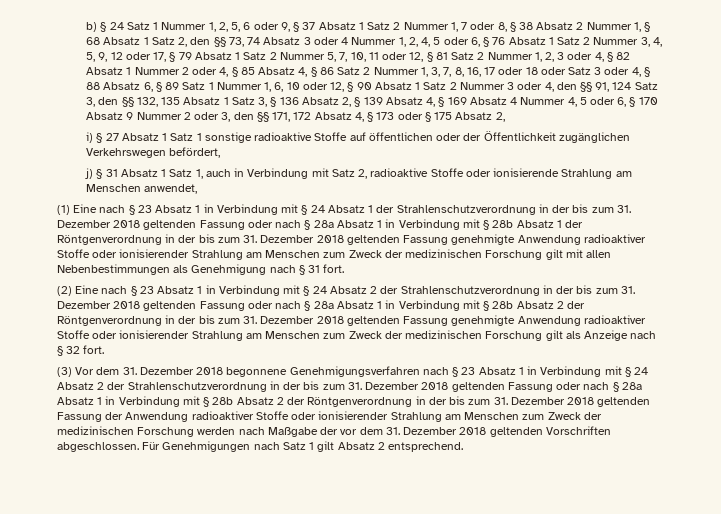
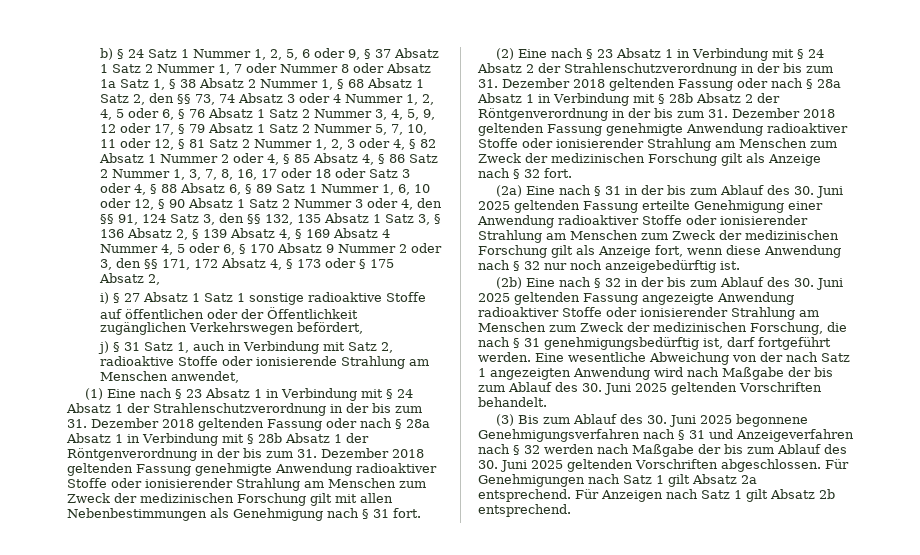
[497,22,507,32] 8, -> [280,63,432,73] [100,79,166,90] Nummer 8 oder Absatz 1a Satz 1,
[120,169,167,177] Absatz 1 -> (141, 346) none
[57,366,649,377] [57,381,642,392] [57,396,651,407] [57,412,124,422] (3) Vor dem 31. Dezember 2018 begonnene Genehmigungsverfahren nach § 23 Absatz 1 in Verbindung mit § 24 Absatz 2 der Strahlenschutzverordnung in der bis zum 31. Dezember 2018 geltenden Fassung oder nach § 28a Absatz 1 in Verbindung mit § 28b Absatz 2 der Röntgenverordnung in der bis zum 31. Dezember 2018 geltenden Fassung der -> [496,185,844,198] [478,200,823,213] (2a) Eine nach § 31 in der bis zum Ablauf des 30. Juni 2025 geltenden Fassung erteilte Genehmigung einer
[197,427,487,437] werden nach Maßgabe der vor dem 31. Dezember 2018 -> [551,245,841,258] [478,260,740,273] [496,277,844,290] [478,292,794,305] [478,307,819,320] [478,322,847,335] [478,337,831,350] [478,352,850,365] [478,367,833,380] [478,382,822,395] [478,397,547,407] [496,414,809,427] [478,429,854,442] [478,444,847,457] [478,460,563,472] gilt als Anzeige fort, wenn diese Anwendung nach § 32 nur noch anzeigebedürftig ist. // (2b) Eine nach § 32 in der bis zum Ablauf des 30. Juni 2025 geltenden Fassung angezeigte Anwendung radioaktiver Stoffe oder ionisierender Strahlung am Menschen zum Zweck der medizinischen Forschung, die nach § 31 genehmigungsbedürftig ist, darf fortgeführt werden. Eine wesentliche Abweichung von der nach Satz 1 angezeigten Anwendung wird nach Maßgabe der bis zum Ablauf des 30. Juni 2025 geltenden Vorschriften behandelt. // (3) Bis zum Ablauf des 30. Juni 2025 begonnene Genehmigungsverfahren nach § 31 und Anzeigeverfahren nach § 32 werden nach Maßgabe der bis zum Ablauf des 30. Juni 2025
[377,442,385,450] 2 -> [741,475,757,484] [478,489,835,502] 2a entsprechend. Für Anzeigen nach Satz 1 gilt Absatz 2b

